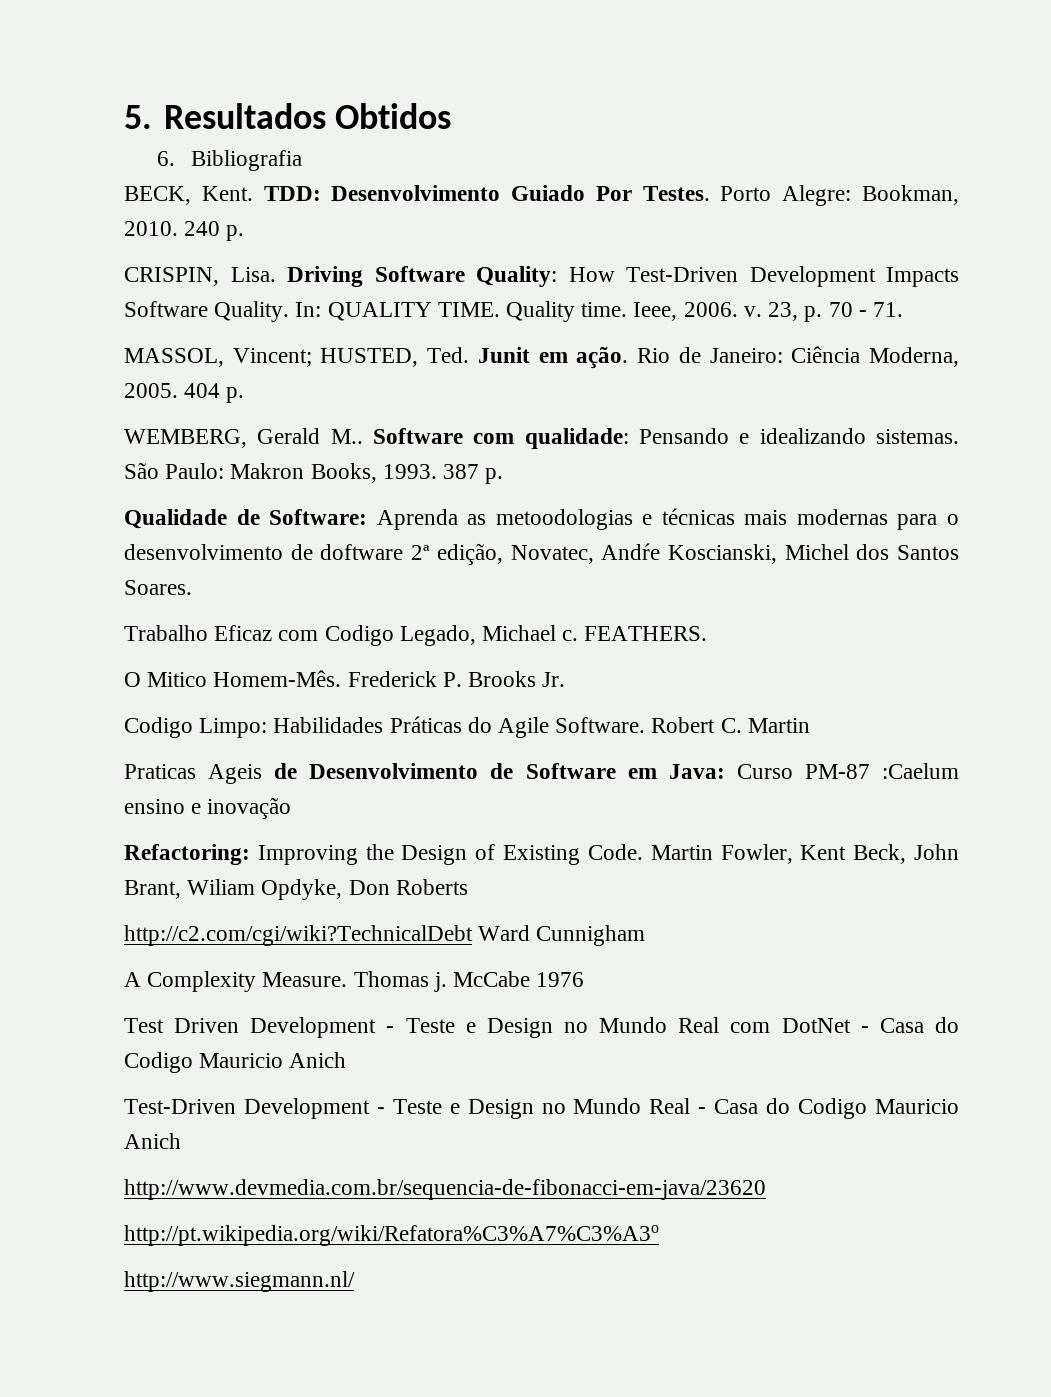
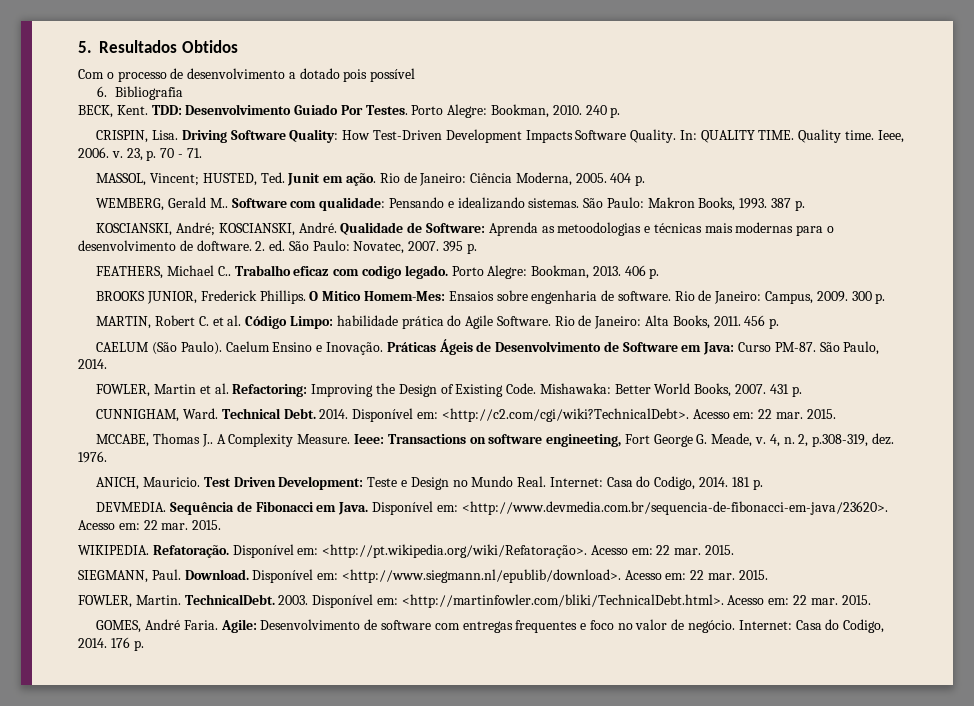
(452, 116) none -> [78,68,416,82] // Com o processo de desenvolvimento a dotado pois possível
(504, 476) none -> [96,222,337,236] KOSCIANSKI, André; KOSCIANSKI, André.
[320,543,960,565] [124,580,192,595] [124,625,708,646] [124,670,566,687] [124,716,810,738] [124,764,263,784] doftware 2ª edição, Novatec, Andŕe Koscianski, Michel dos Santos Soares. // Trabalho Eficaz com Codigo Legado, Michael c. FEATHERS. // O Mitico Homem-Mês. Frederick P. Brooks Jr. // Codigo Limpo: Habilidades Práticas do Agile Software. Robert C. Martin // Praticas Ageis -> [196,240,477,254] [96,265,660,279] [96,290,886,304] [96,315,780,329] [96,339,473,355] doftware. 2. ed. São Paulo: Novatec, 2007. 395 p. // FEATHERS, Michael C.. Trabalho eficaz com codigo legado. Porto Alegre: Bookman, 2013. 406 p. // BROOKS JUNIOR, Frederick Phillips. O Mitico Homem-Mes: Ensaios sobre engenharia de software. Rio de Janeiro: Campus, 2009. 300 p. // MARTIN, Robert C. et al. Código Limpo: habilidade prática do Agile Software. Rio de Janeiro: Alta Books, 2011. 456 p. // CAELUM (São Paulo). Caelum Ensino e Inovação. Práticas Ágeis
[804,763,960,779] [124,797,292,819] PM-87 :Caelum ensino e inovação // -> [774,341,880,355] [78,359,107,369] [96,383,229,397] PM-87. São Paulo, 2014. // FOWLER, Martin et al.
[650,844,960,864] [124,879,468,900] [124,925,646,946] [124,971,585,992] [124,1017,959,1038] [124,1052,347,1073] [124,1098,959,1119] [124,1133,181,1149] [124,1179,766,1200] [124,1225,659,1246] [124,1271,355,1292] Martin Fowler, Kent Beck, John Brant, Wiliam Opdyke, Don Roberts // http://c2.com/cgi/wiki?TechnicalDebt Ward Cunnigham // A Complexity Measure. Thomas j. McCabe 1976 // Test Driven Development - Teste e Design no Mundo Real com DotNet - Casa do Codigo Mauricio Anich // Test-Driven Development - Teste e Design no Mundo Real - Casa do Codigo Mauricio Anich // http://www.devmedia.com.br/sequencia-de-fibonacci-em-java/23620 // http://pt.wikipedia.org/wiki/Refatora%C3%A7%C3%A3o // http://www.siegmann.nl/ -> [539,383,802,397] [96,408,836,422] [96,433,894,447] [78,451,107,463] [96,476,763,490] [96,501,888,515] [78,520,222,530] [78,544,735,558] [78,569,768,583] [78,594,871,608] [96,619,885,633] [78,637,144,651] Mishawaka: Better World Books, 2007. 431 p. // CUNNIGHAM, Ward. Technical Debt. 2014. Disponível em: <http://c2.com/cgi/wiki?TechnicalDebt>. Acesso em: 22 mar. 2015. // MCCABE, Thomas J.. A Complexity Measure. Ieee: Transactions on software engineeting, Fort George G. Meade, v. 4, n. 2, p.308-319, dez. 1976. // ANICH, Mauricio. Test Driven Development: Teste e Design no Mundo Real. Internet: Casa do Codigo, 2014. 181 p. // DEVMEDIA. Sequência de Fibonacci em Java. Disponível em: <http://www.devmedia.com.br/sequencia-de-fibonacci-em-java/23620>. Acesso em: 22 mar. 2015. // WIKIPEDIA. Refatoração. Disponível em: <http://pt.wikipedia.org/wiki/Refatoração>. Acesso em: 22 mar. 2015. // SIEGMANN, Paul. Download. Disponível em: <http://www.siegmann.nl/epublib/download>. Acesso em: 22 mar. 2015. // FOWLER, Martin. TechnicalDebt. 2003. Disponível em: <http://martinfowler.com/bliki/TechnicalDebt.html>. Acesso em: 22 mar. 2015. // GOMES, André Faria. Agile: Desenvolvimento de software com entregas frequentes e foco no valor de negócio. Internet: Casa do Codigo, 2014. 176 p.

